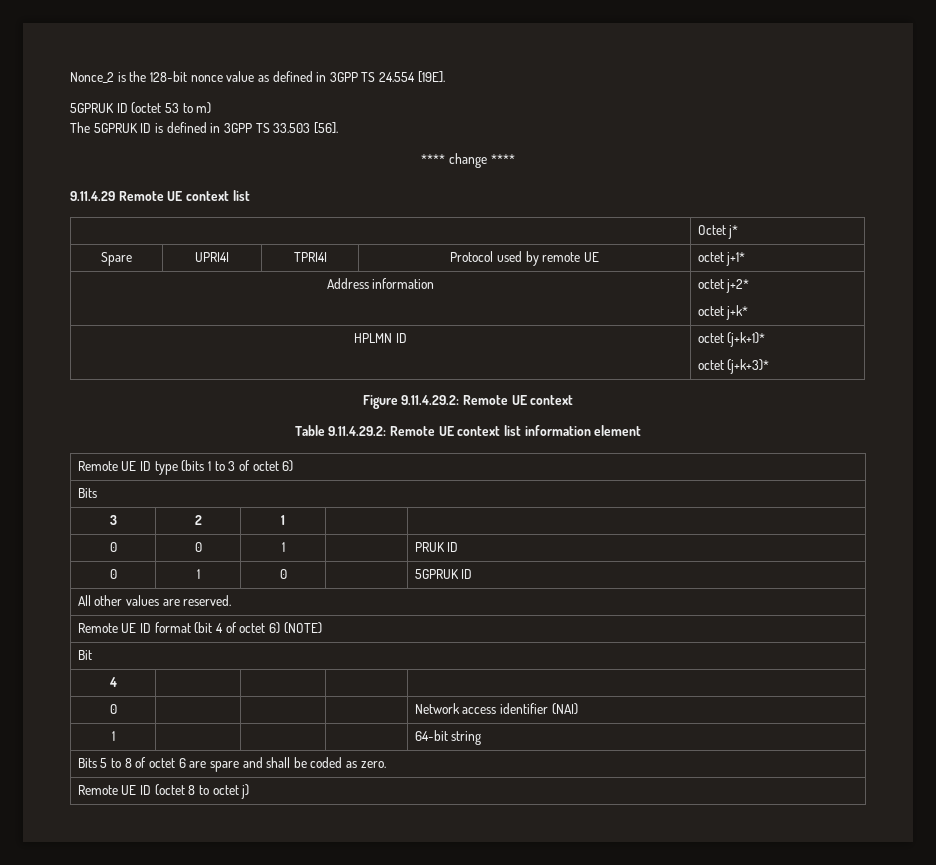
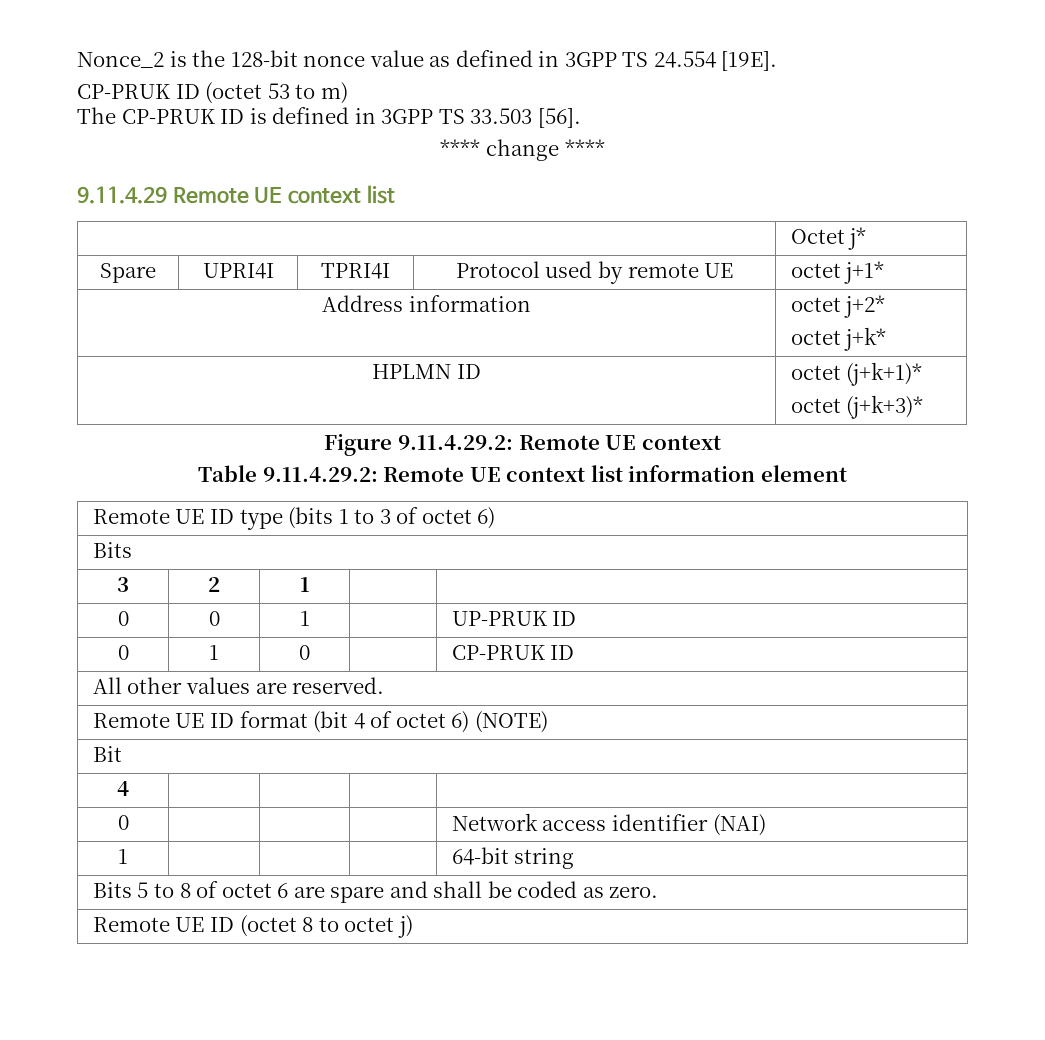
[70,103,114,113] 5GPRUK -> [77,84,170,99] CP-PRUK
[93,123,138,133] 5GPRUK -> [121,109,215,124] CP-PRUK
[414,542,445,552] PRUK -> [451,611,547,626] UP-PRUK
[414,569,459,579] 5GPRUK -> [451,645,545,660] CP-PRUK

